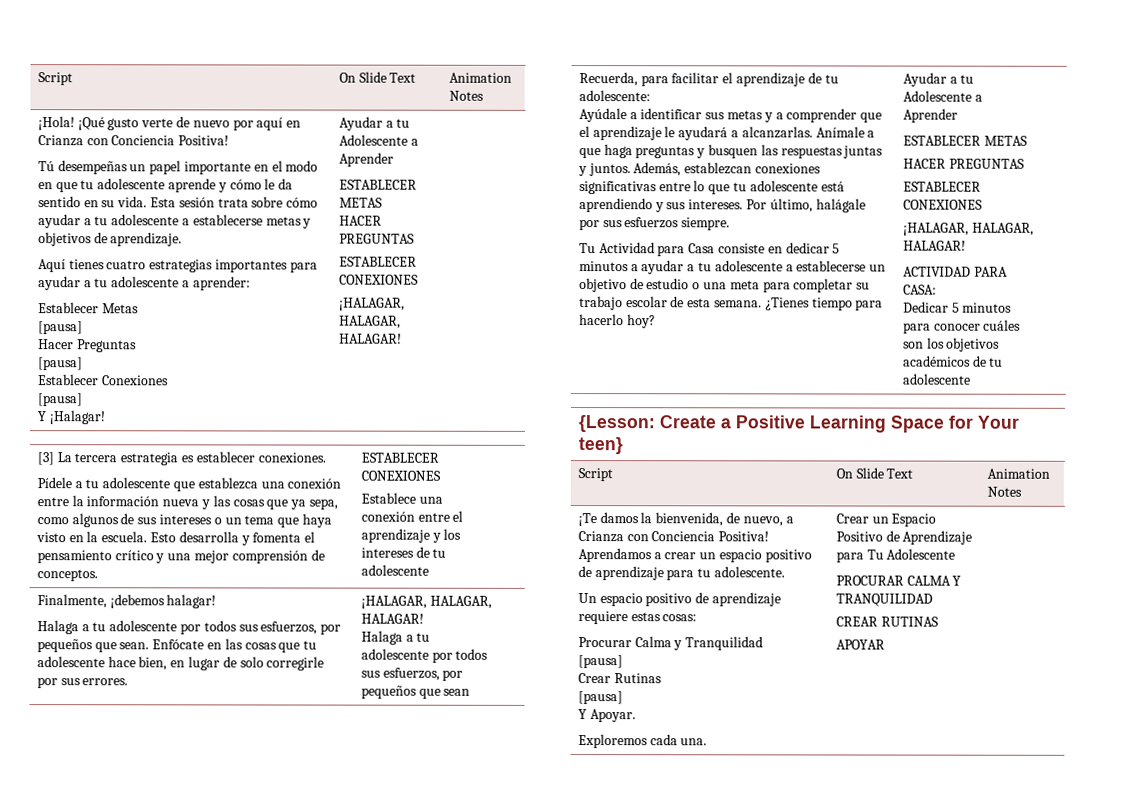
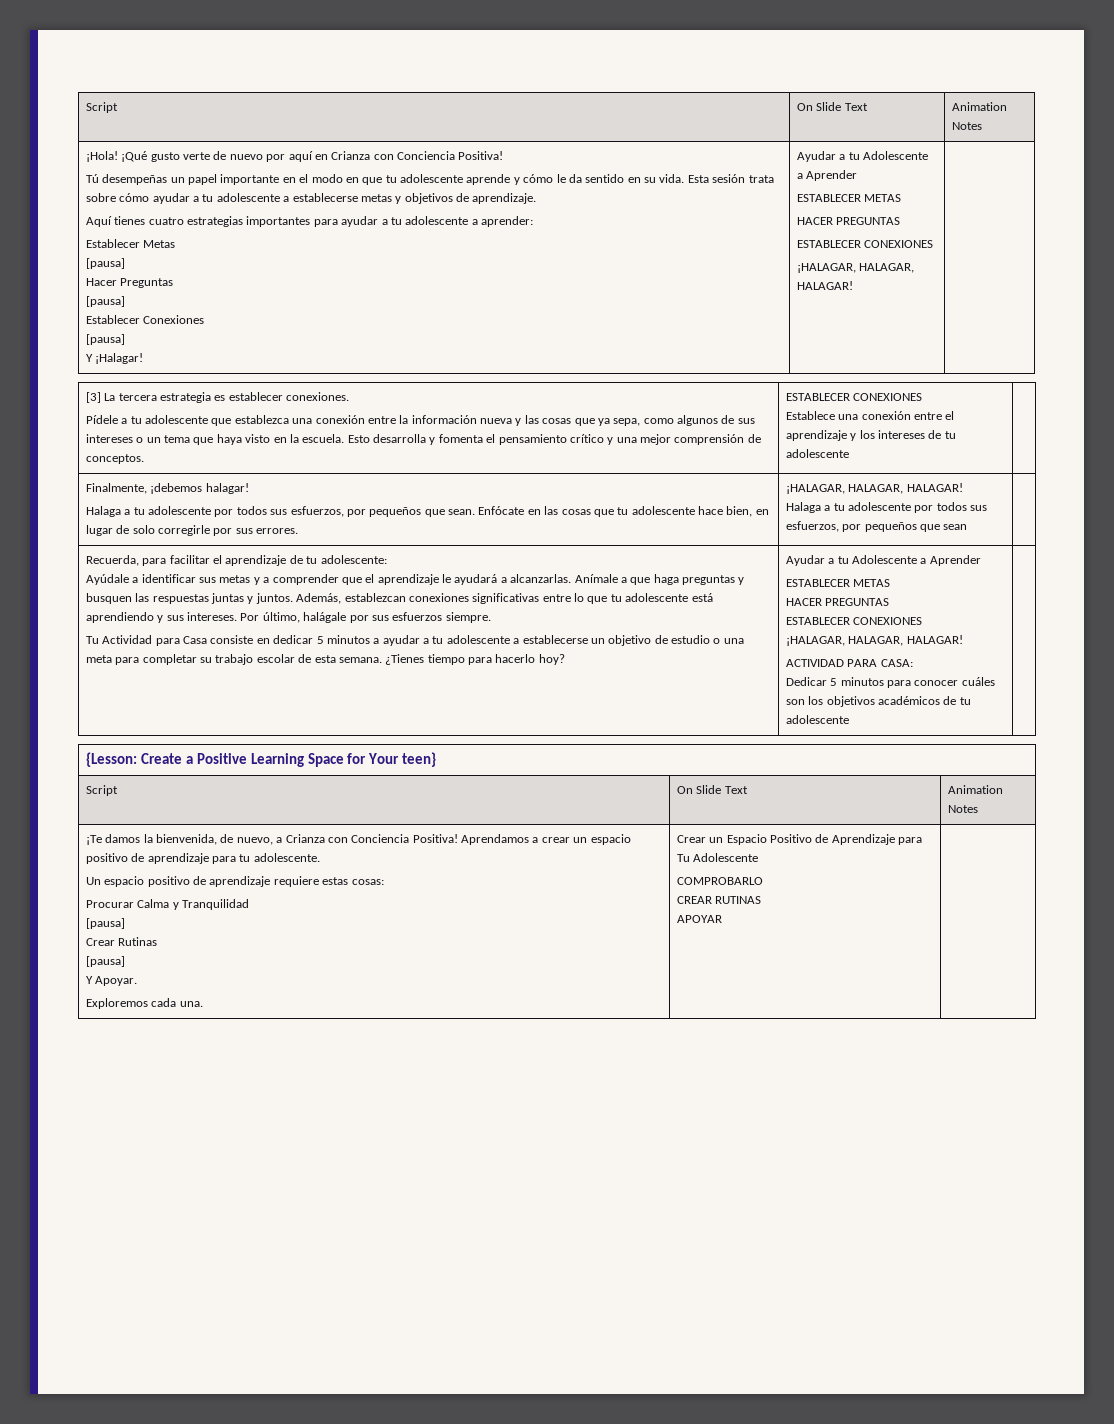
[835,575,962,586] [835,593,933,607] PROCURAR CALMA Y TRANQUILIDAD -> [676,877,763,885] COMPROBARLO

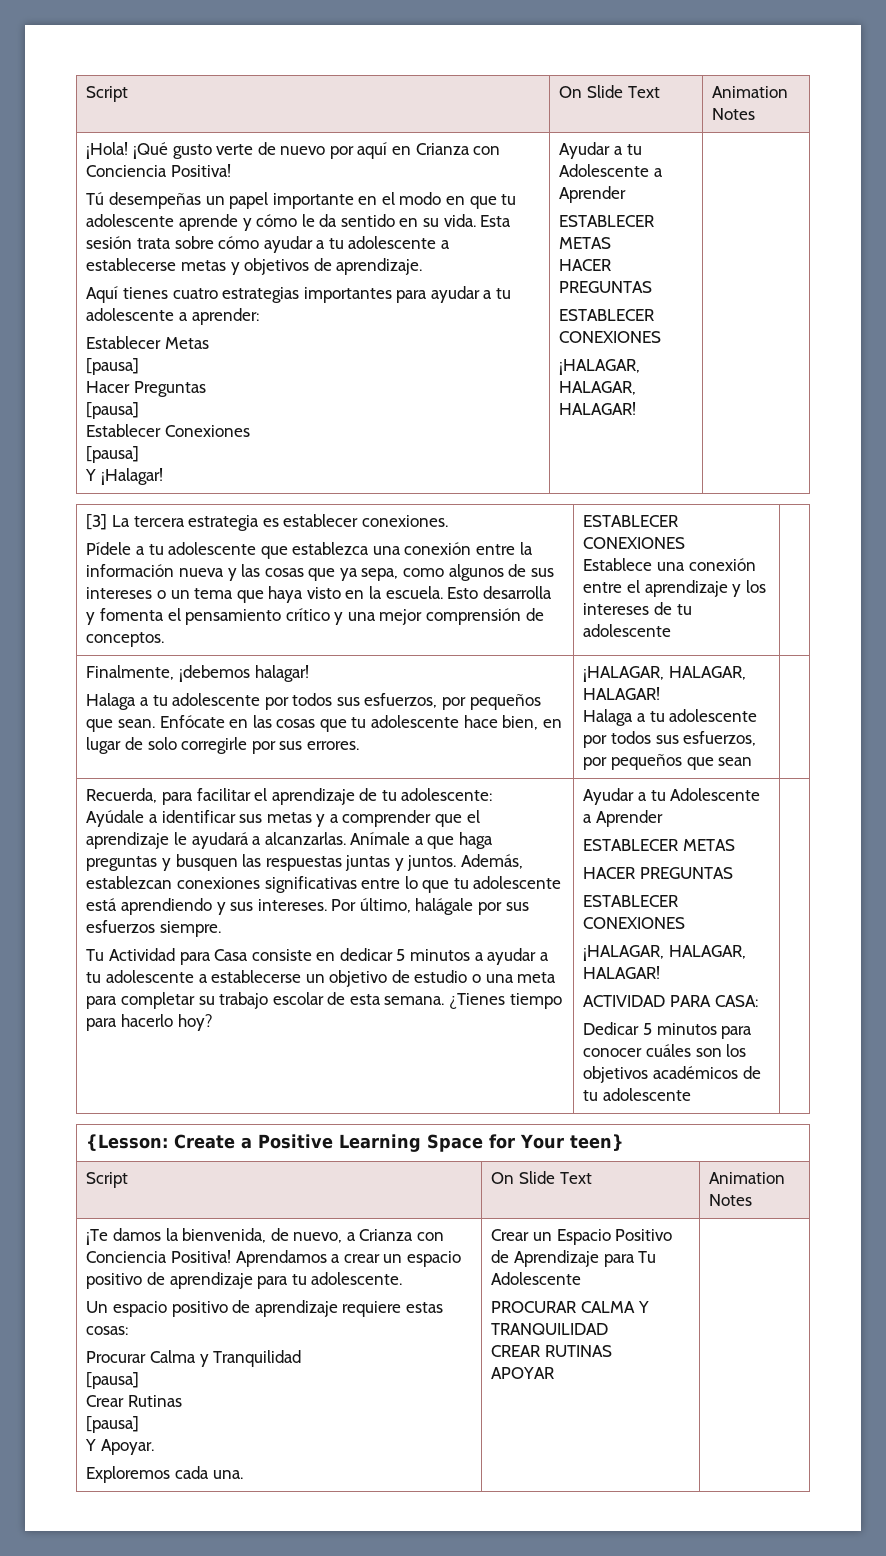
[676,877,763,885] COMPROBARLO -> [491,1301,649,1313] [491,1323,609,1335] PROCURAR CALMA Y TRANQUILIDAD

